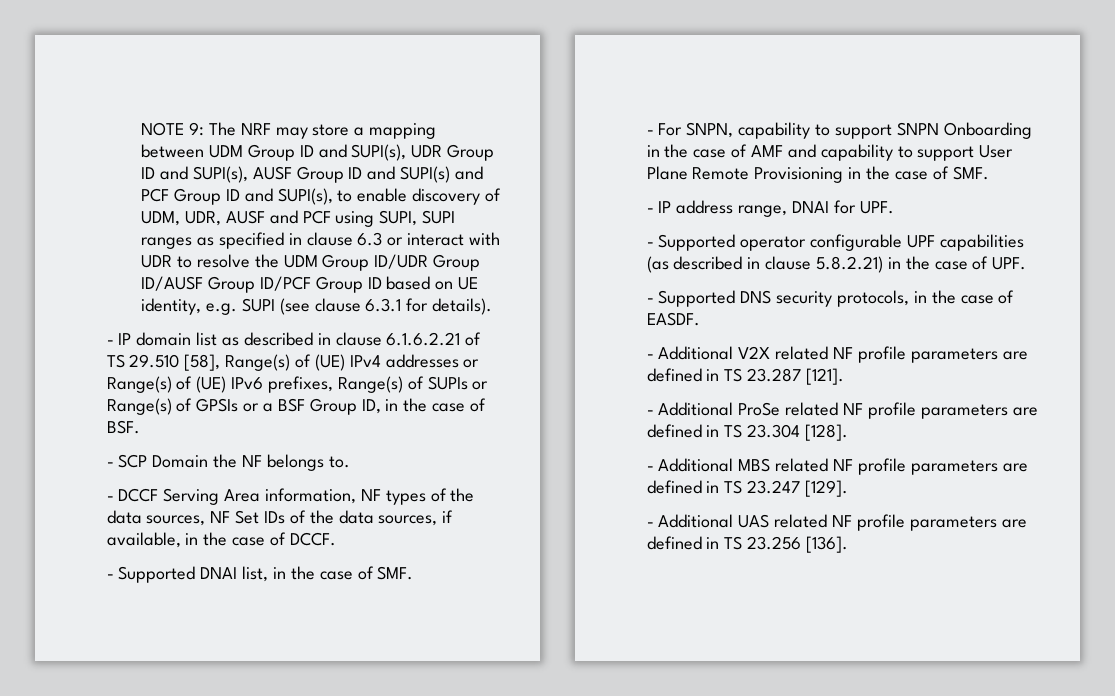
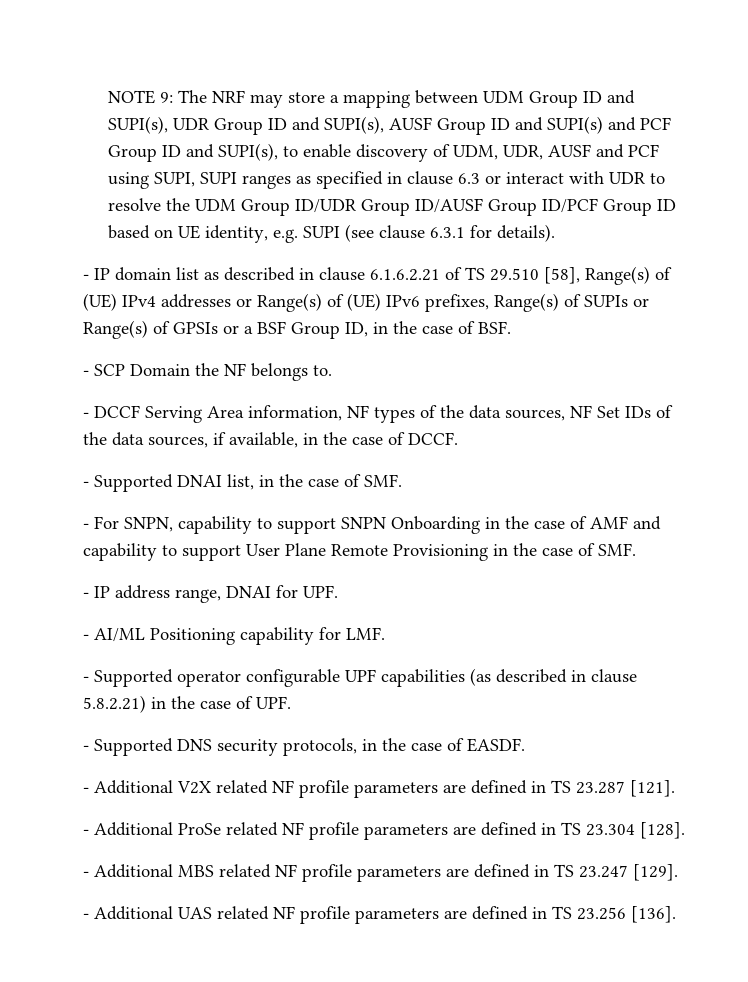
(894, 207) none -> [82,627,385,645] // - AI/ML Positioning capability for LMF.

